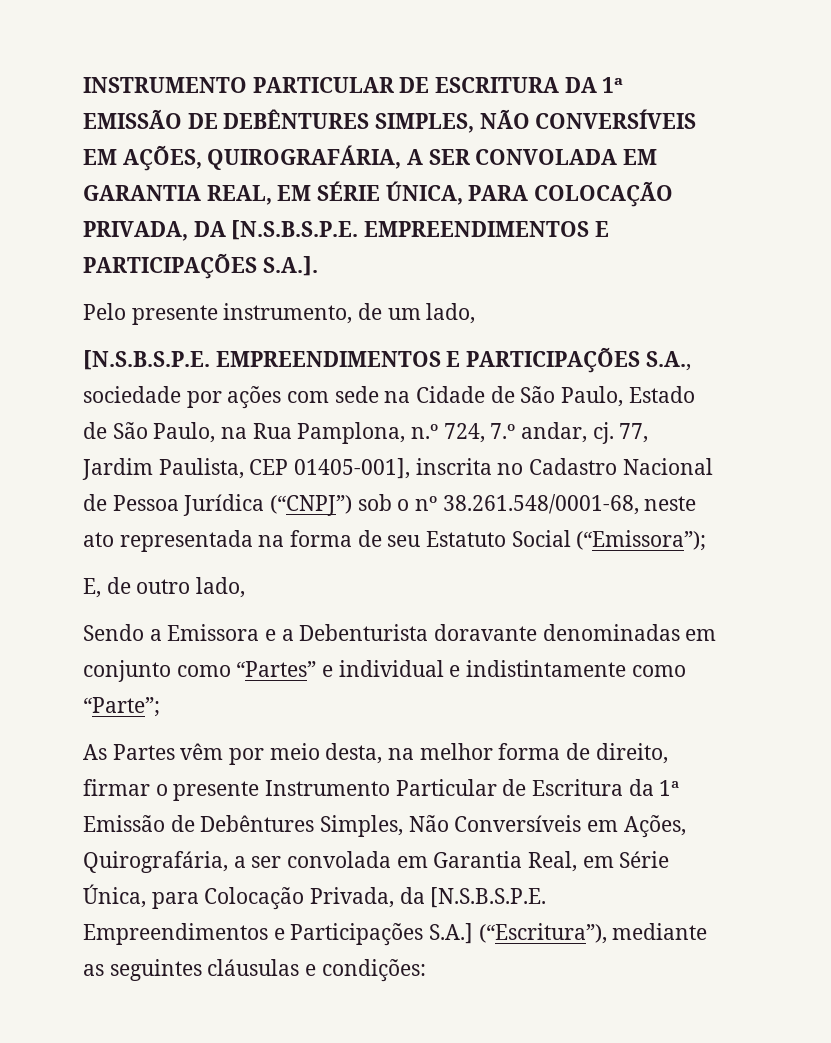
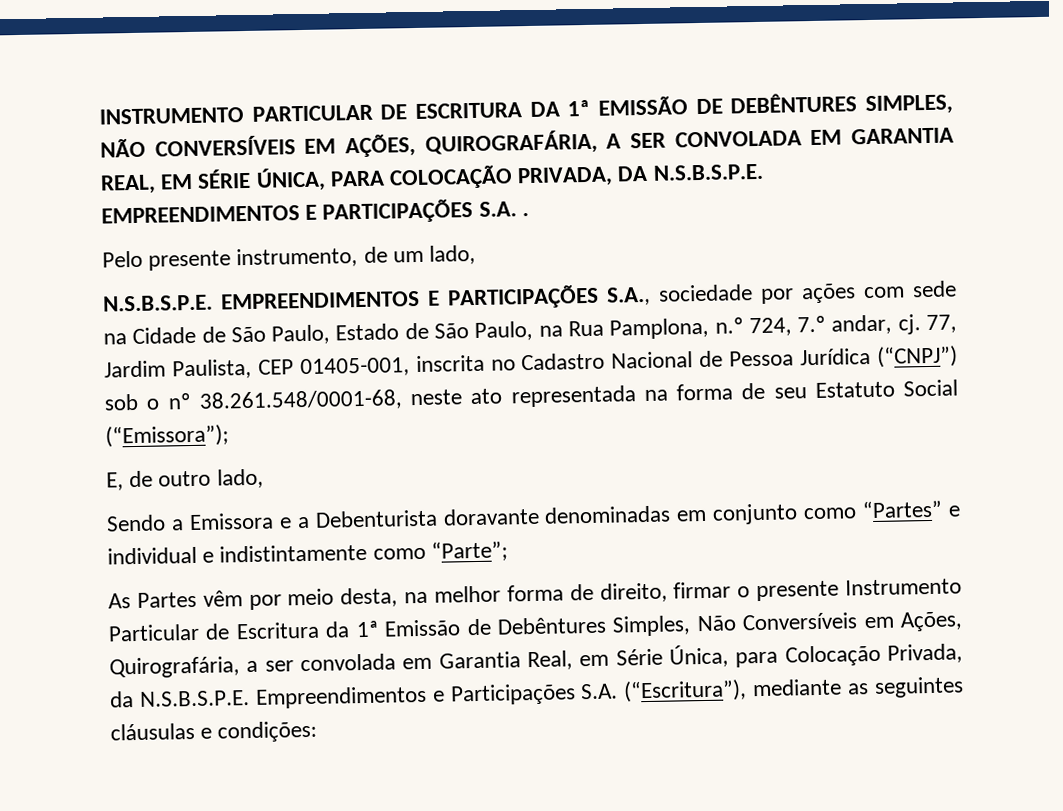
[231,220,609,240] [83,253,318,279] [N.S.B.S.P.E. EMPREENDIMENTOS E PARTICIPAÇÕES S.A.]. -> [652,163,764,181] [101,198,529,224] N.S.B.S.P.E. EMPREENDIMENTOS E PARTICIPAÇÕES S.A. .
[83,350,210,370] [N.S.B.S.P.E. -> [103,294,213,312] N.S.B.S.P.E.
[294,458,411,479] 01405-001], -> [299,357,410,378] 01405-001,
[430,887,547,908] [N.S.B.S.P.E. -> [138,690,250,707] N.S.B.S.P.E.
[429,923,474,944] S.A.] -> [580,683,619,700] S.A.

